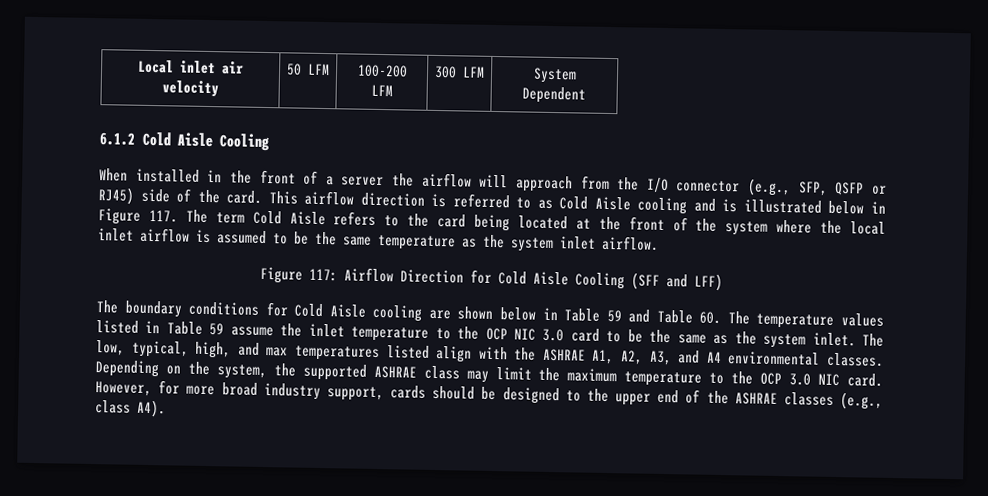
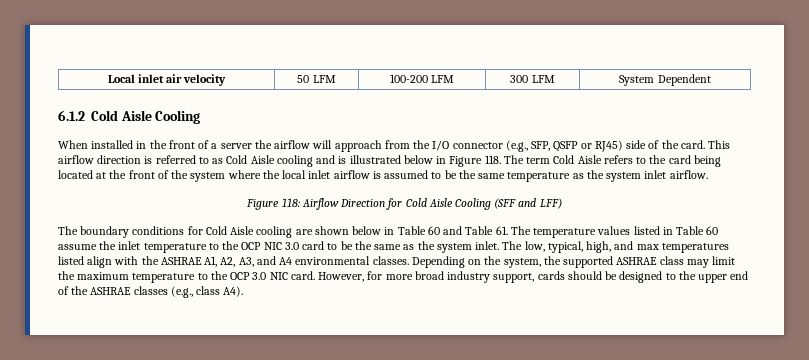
[148,209,178,223] 117. -> [484,155,501,164] 118.
[308,268,338,282] 117: -> [281,198,300,207] 118:
[606,309,622,323] 59 -> [427,226,440,235] 60
[699,311,722,324] 60. -> [495,226,508,235] 61.
[209,323,225,336] 59 -> [706,226,719,235] 60

